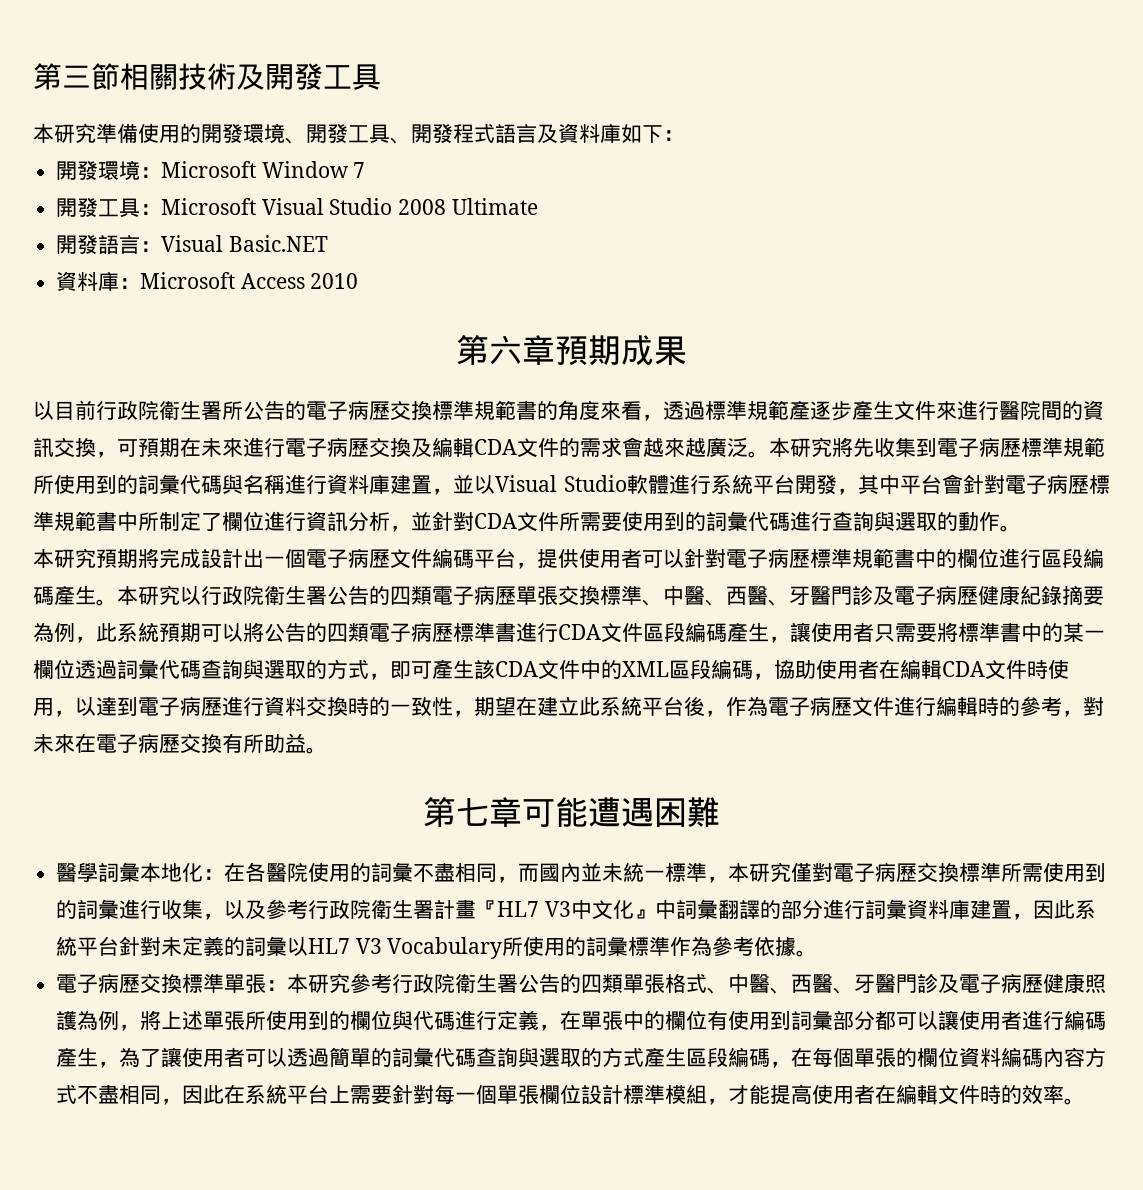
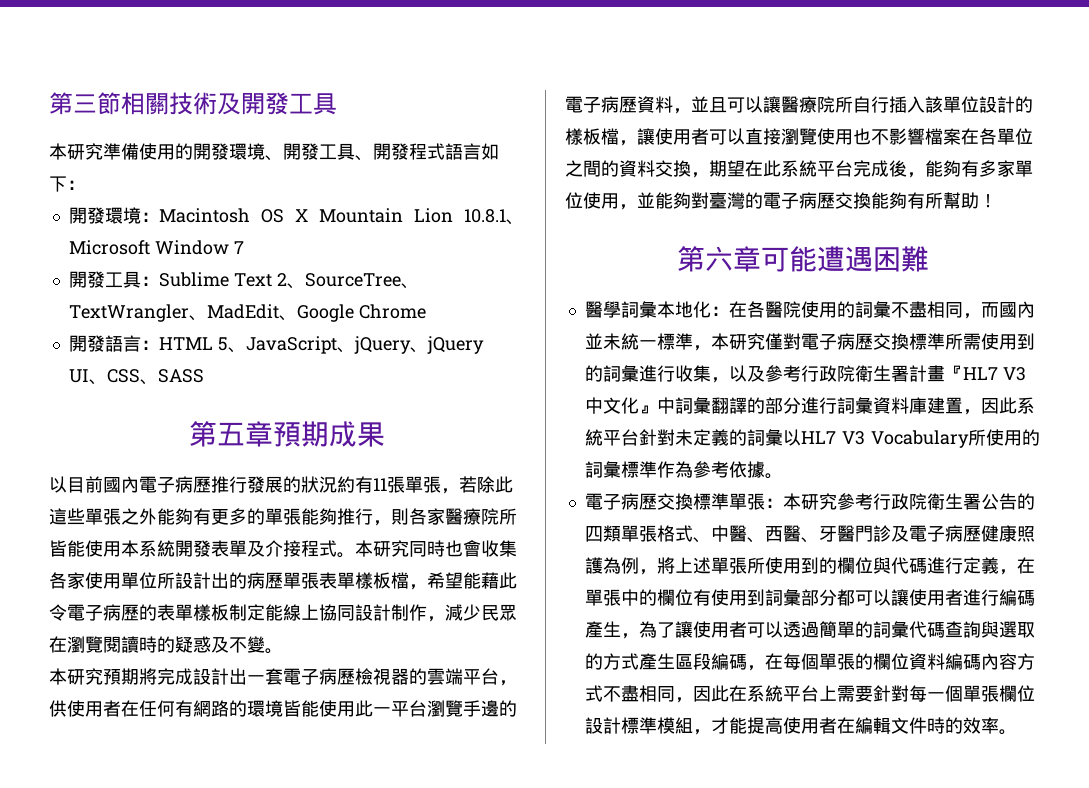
[537,123,621,143] 及資料庫 -> (481, 151) none
(162, 172) none -> [158,208,524,225] Macintosh OS X Mountain Lion 10.8.1、
[161,198,538,215] [56,234,328,255] [56,271,359,291] [456,335,522,365] Microsoft Visual Studio 2008 Ultimate // 開發語言：Visual Basic.NET // 資料庫：Microsoft Access 2010 // 第六 -> [158,272,419,289] [68,304,426,322] [68,335,484,354] [68,369,204,385] [188,421,245,447] Sublime Text 2、SourceTree、TextWrangler、MadEdit、Google Chrome // 開發語言：HTML 5、JavaScript、jQuery、jQuery UI、CSS、SASS // 第五
[96,400,1104,421] [33,437,1105,458] [33,474,1110,495] [33,511,1000,532] 行政院衛生署所公告的電子病歷交換標準規範書的角度來看，透過標準規範產逐步產生文件來進行醫院間的資訊交換，可預期在未來進行電子病歷交換及編輯CDA文件的需求會越來越廣泛。本研究將先收集到電子病歷標準規範所使用到的詞彙代碼與名稱進行資料庫建置，並以Visual Studio軟體進行系統平台開發，其中平台會針對電子病歷標準規範書中所制定了欄位進行資訊分析，並針對CDA文件所需要使用到的詞彙代碼進行查詢與選取的動作 -> [103,476,513,494] [49,508,517,526] [49,540,517,558] [49,572,517,590] [49,604,517,622] [49,636,265,653] 國內電子病歷推行發展的狀況約有11張單張，若除此這些單張之外能夠有更多的單張能夠推行，則各家醫療院所皆能使用本系統開發表單及介接程式。本研究同時也會收集各家使用單位所設計出的病歷單張表單樣板檔，希望能藉此令電子病歷的表單樣板制定能線上協同設計制作，減少民眾在瀏覽閱讀時的疑惑及不變
[285,548,1104,569] [33,585,1104,606] [33,622,1105,643] [33,659,1069,680] [33,696,453,717] 個電子病歷文件編碼平台，提供使用者可以針對電子病歷標準規範書中的欄位進行區段編碼產生。本研究以行政院衛生署公告的四類電子病歷單張交換標準、中醫、西醫、牙醫門診及電子病歷健康紀錄摘要為例，此系統預期可以將公告的四類電子病歷標準書進行CDA文件區段編碼產生，讓使用者只需要將標準書中的某一欄位透過詞彙代碼查詢與選取的方式，即可產生該CDA文件中的XML區段編碼，協助使用者在編輯CDA文件時使用，以達到電子病歷進行資料交換時的一致性 -> [265,668,517,686] [49,700,517,717] [565,96,1033,114] [565,128,1033,146] [565,160,691,177] 套電子病歷檢視器的雲端平台，供使用者在任何有網路的環境皆能使用此一平台瀏覽手邊的電子病歷資料，並且可以讓醫療院所自行插入該單位設計的樣板檔，讓使用者可以直接瀏覽使用也不影響檔案在各單位之間的資料交換
[537,696,1104,717] [33,733,327,754] [423,797,489,827] 建立此系統平台後，作為電子病歷文件進行編輯時的參考，對未來在電子病歷交換有所助益。 // 第七 -> [763,160,1033,178] [565,192,997,210] [676,246,733,272] 此系統平台完成後，能夠有多家單位使用，並能夠對臺灣的電子病歷交換能夠有所幫助！ // 第六

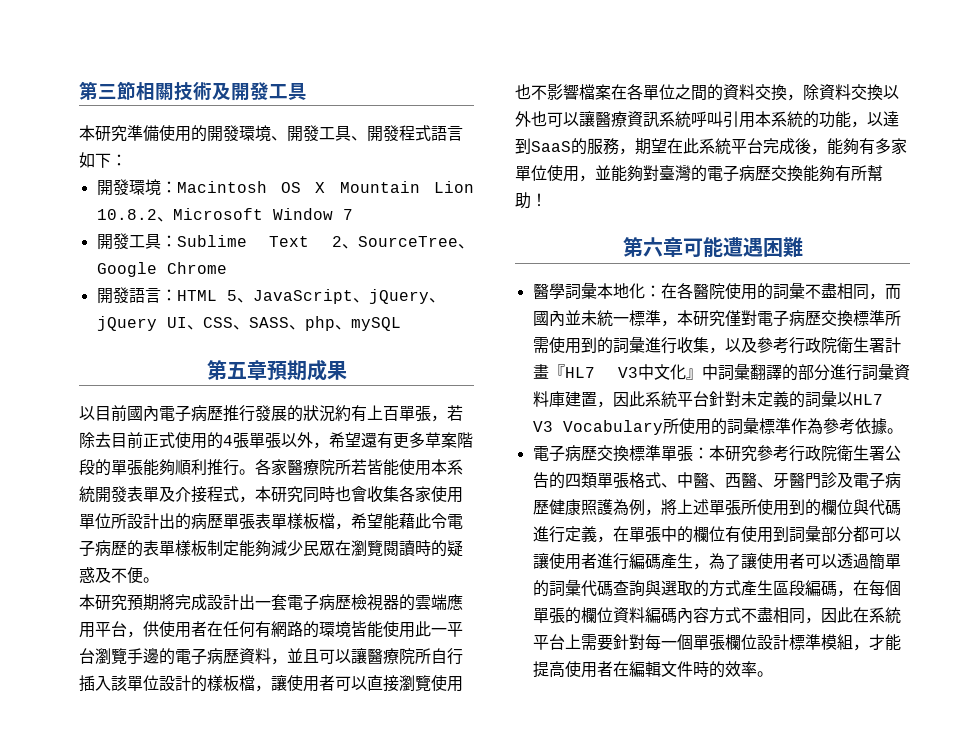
[464,209,507,223] 10.8.1 -> [96,209,157,220] 10.8.2
[68,304,297,322] TextWrangler、MadEdit、 -> (474, 246) none
(204, 376) none -> [288,316,401,331] 、php、mySQL
[373,476,405,493] 11張 -> [367,405,399,421] 上百
[495,476,513,493] [49,508,409,526] 此這些單張之外能夠有更多的單張能夠推行，則 -> [95,432,473,449] [79,459,255,476] 去目前正式使用的4張單張以外，希望還有更多草案階段的單張能夠順利推行。
(517, 516) none -> [351,459,367,475] 若
[337,552,355,558] 。 -> [239,496,255,503] ，
[283,604,445,622] 線上協同設計制作， -> [255,540,271,557] 夠
[247,636,265,653] 變 -> [127,567,143,584] 便
(463, 676) none -> [447,594,463,610] [79,622,95,638] 應用
(709, 175) none -> [803,84,899,101] [515,111,899,128] [515,138,635,155] 除資料交換以外也可以讓醫療資訊系統呼叫引用本系統的功能，以達到SaaS的服務，

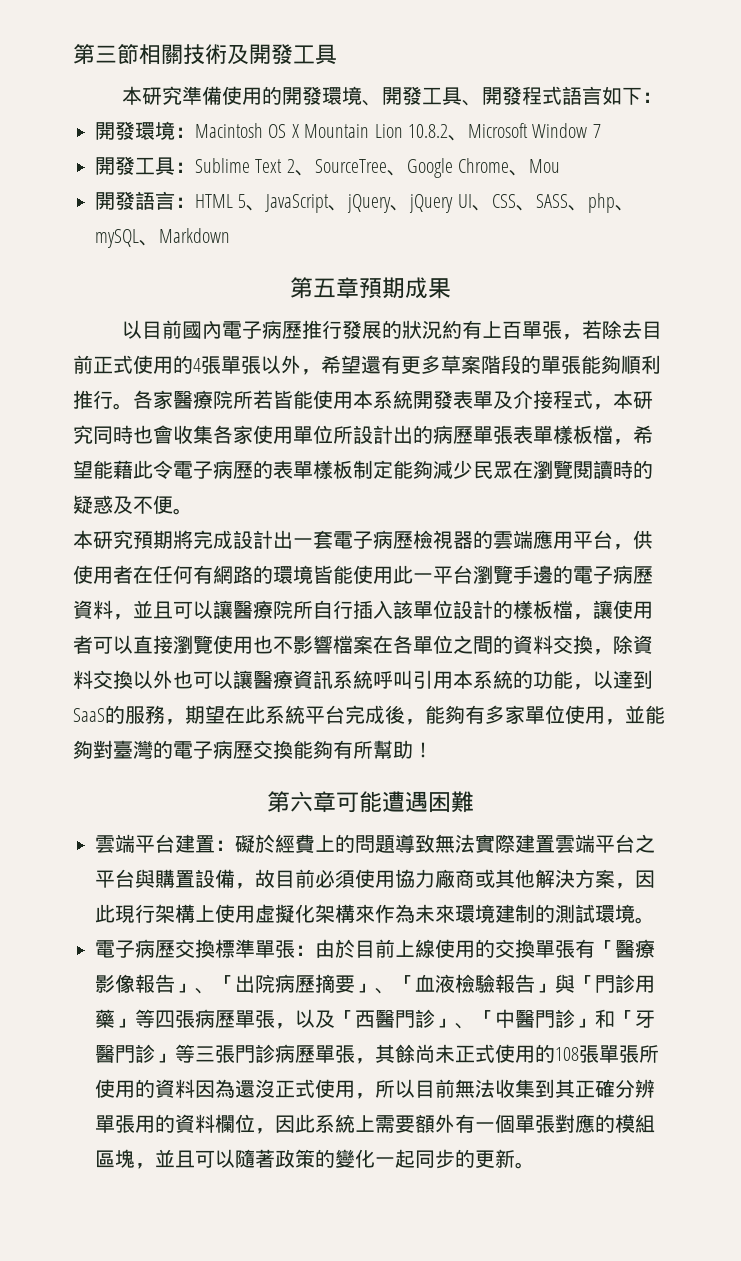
(227, 268) none -> [509,159,561,176] 、Mou
(401, 324) none -> [139,228,230,246] 、Markdown
[532,282,901,300] [532,310,901,327] [532,336,901,354] [532,363,910,381] [532,390,883,408] [532,417,887,435] 醫學詞彙本地化：在各醫院使用的詞彙不盡相同，而國內並未統一標準，本研究僅對電子病歷交換標準所需使用到的詞彙進行收集，以及參考行政院衛生署計畫『HL7 V3中文化』中詞彙翻譯的部分進行詞彙資料庫建置，因此系統平台針對未定義的詞彙以HL7 V3 Vocabulary所使用的詞彙標準作為參考依據 -> [95,834,655,853] [95,869,655,889] [95,904,635,923] 雲端平台建置：礙於經費上的問題導致無法實際建置雲端平台之平台與購置設備，故目前必須使用協力廠商或其他解決方案，因此現行架構上使用虛擬化架構來作為未來環境建制的測試環境
[708,445,901,462] [532,472,901,489] [532,499,901,516] [532,525,901,543] [532,553,901,570] [532,579,901,597] [532,607,901,624] [532,634,901,651] [532,661,757,678] 本研究參考行政院衛生署公告的四類單張格式、中醫、西醫、牙醫門診及電子病歷健康照護為例，將上述單張所使用到的欄位與代碼進行定義，在單張中的欄位有使用到詞彙部分都可以讓使用者進行編碼產生，為了讓使用者可以透過簡單的詞彙代碼查詢與選取的方式產生區段編碼，在每個單張的欄位資料編碼內容方式不盡相同，因此在系統平台上需要針對每一個單張欄位設計標準模組，才能提高使用者在編輯文件時的效率 -> [315,939,655,958] [95,974,655,994] [95,1009,655,1029] [95,1044,659,1064] [95,1079,655,1099] [95,1114,655,1134] [95,1149,515,1169] 由於目前上線使用的交換單張有「醫療影像報告」、「出院病歷摘要」、「血液檢驗報告」與「門診用藥」等四張病歷單張，以及「西醫門診」、「中醫門診」和「牙醫門診」等三張門診病歷單張，其餘尚未正式使用的108張單張所使用的資料因為還沒正式使用，所以目前無法收集到其正確分辨單張用的資料欄位，因此系統上需要額外有一個單張對應的模組區塊，並且可以隨著政策的變化一起同步的更新

